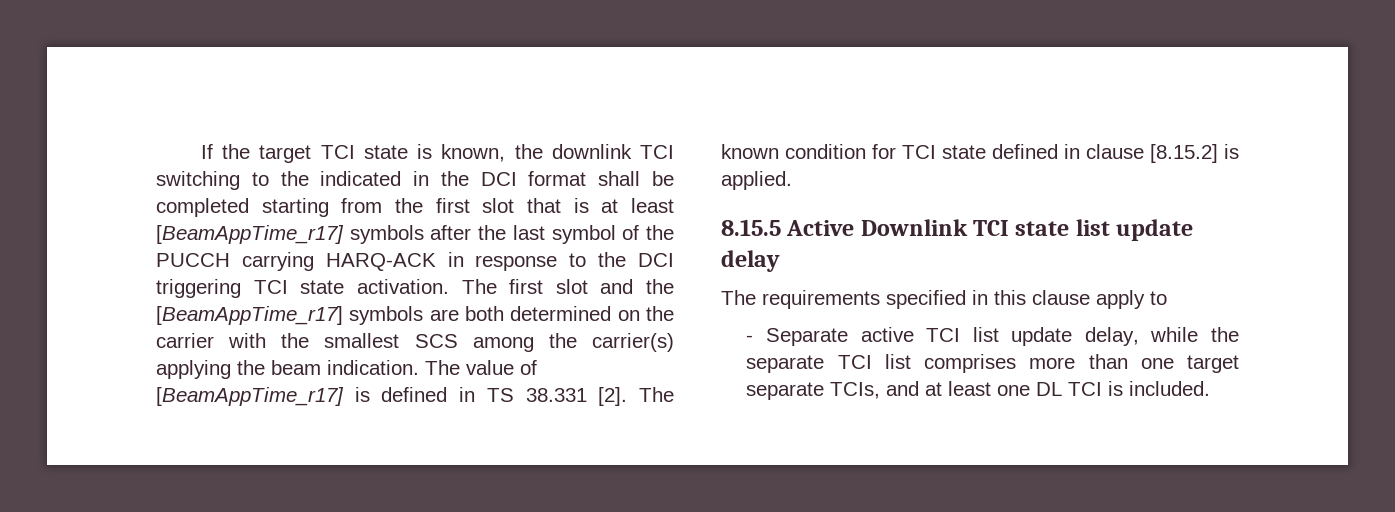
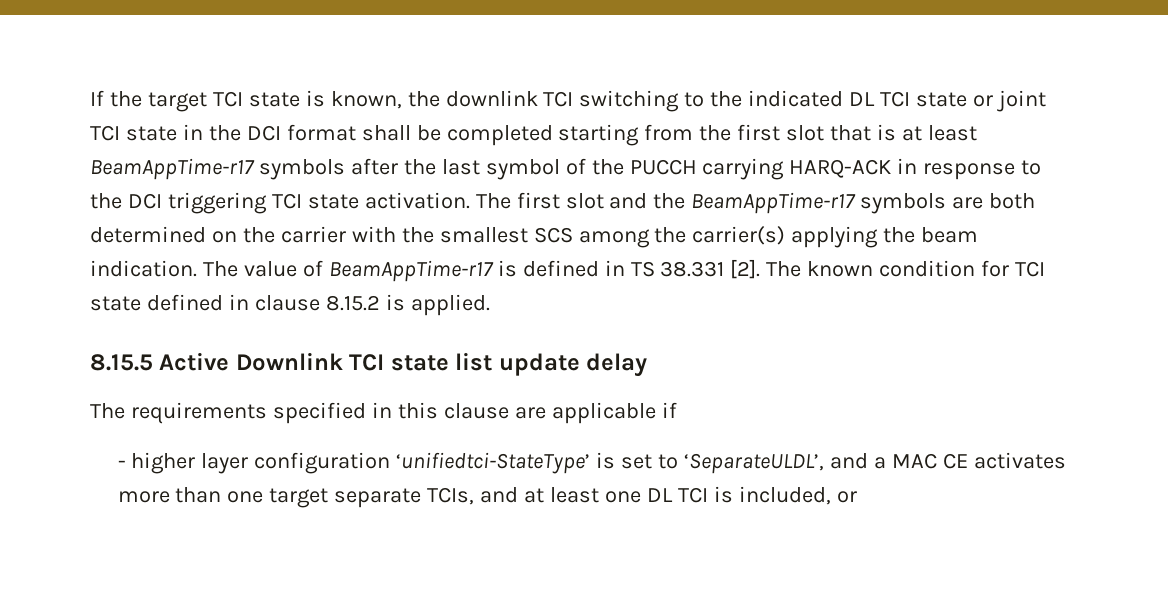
(402, 178) none -> [849,90,1046,112] [90,125,177,141] DL TCI state or joint TCI state
[156,225,344,244] [BeamAppTime_r17] -> [90,158,255,180] BeamAppTime-r17
[156,306,343,325] [BeamAppTime_r17] -> [691,192,857,214] BeamAppTime-r17
[156,387,344,406] [BeamAppTime_r17] -> [328,260,494,282] BeamAppTime-r17
[1150,144,1218,163] [8.15.2] -> [325,295,380,311] 8.15.2
[1096,290,1167,309] [746,327,1239,346] [746,354,1017,373] apply to // - Separate active TCI list update delay, while the separate TCI list comprises -> [514,402,677,424] [117,452,1066,474] are applicable if // - higher layer configuration ‘unifiedtci-StateType’ is set to ‘SeparateULDL’, and a MAC CE activates
[1129,381,1211,396] included. -> [738,486,857,505] included, or

